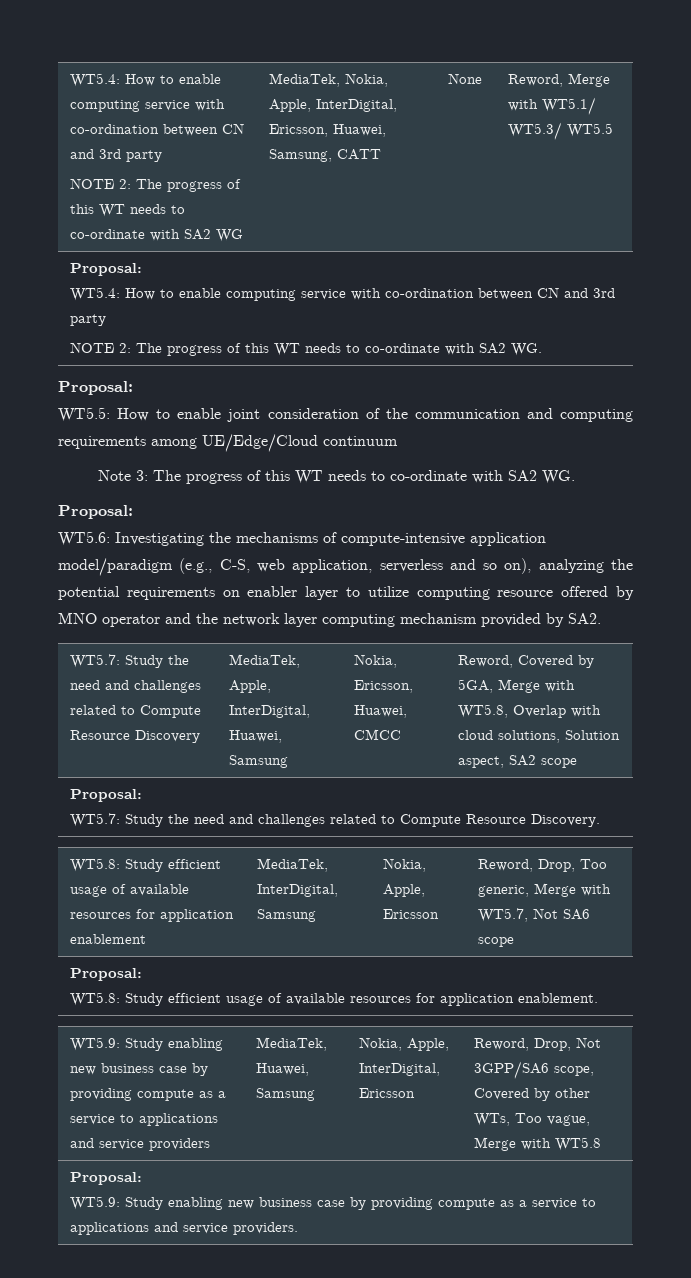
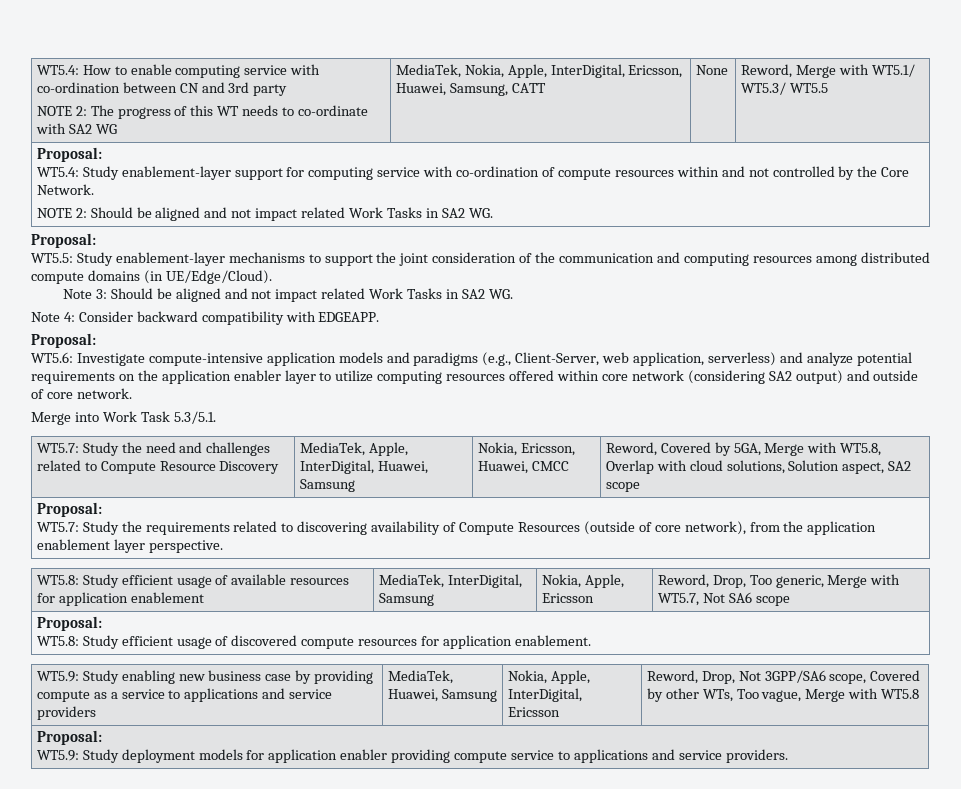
[125,287,616,301] [70,314,107,326] [70,342,543,356] [58,381,133,395] [58,407,222,422] How to enable computing service with co-ordination between CN and 3rd party // NOTE 2: The progress of this WT needs to co-ordinate with SA2 WG. // Proposal: // WT5.5: How to enable -> [82,166,910,180] [36,184,94,195] [36,207,493,221] [31,233,96,248] [31,252,397,266] Study enablement-layer support for computing service with co-ordination of compute resources within and not controlled by the Core Network. // NOTE 2: Should be aligned and not impact related Work Tasks in SA2 WG. // Proposal: // WT5.5: Study enablement-layer mechanisms to support the
[58,434,398,452] [98,470,576,484] [58,505,133,519] [58,531,546,546] [58,558,633,576] requirements among UE/Edge/Cloud continuum // Note 3: The progress of this WT needs to co-ordinate with SA2 WG. // Proposal: // WT5.6: Investigating the mechanisms of compute-intensive application model/paradigm (e.g., C-S, web application, serverless and so on), analyzing the -> [752,252,930,266] [31,270,272,284] [62,288,513,302] [31,311,380,325] [31,333,96,348] [31,352,853,366] resources among distributed compute domains (in UE/Edge/Cloud). // Note 3: Should be aligned and not impact related Work Tasks in SA2 WG. // Note 4: Consider backward compatibility with EDGEAPP. // Proposal: // WT5.6: Investigate compute-intensive application models and paradigms (e.g., Client-Server, web application, serverless) and analyze
(240, 593) none -> [137,370,231,384] the application
[497,586,634,600] [58,612,601,627] resource offered by MNO operator and the network layer computing mechanism provided by SA2. -> [446,370,919,384] [31,388,132,399] [31,411,216,425] resources offered within core network (considering SA2 output) and outside of core network. // Merge into Work Task 5.3/5.1.
[194,814,601,827] need and challenges related to Compute Resource Discovery. -> [145,521,877,535] [36,539,223,553] requirements related to discovering availability of Compute Resources (outside of core network), from the application enablement layer perspective.
[286,993,346,1005] available -> [231,635,355,649] discovered compute
[168,1197,528,1210] enabling new business case by providing compute as a -> [121,749,508,763] deployment models for application enabler providing compute

